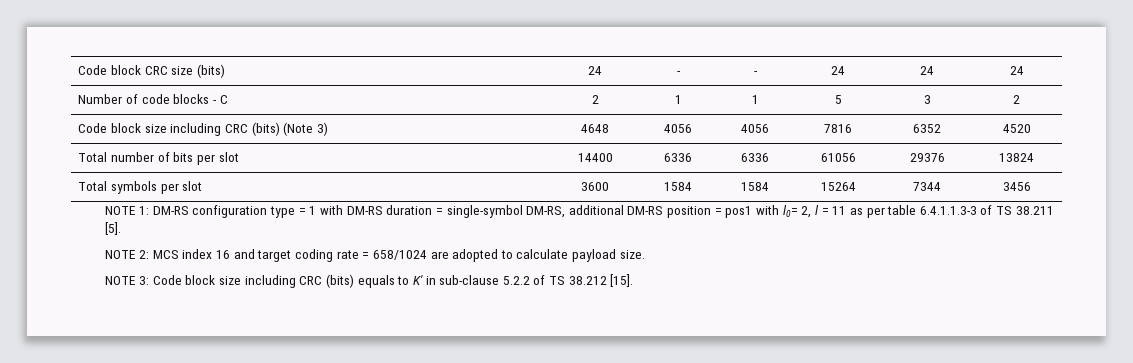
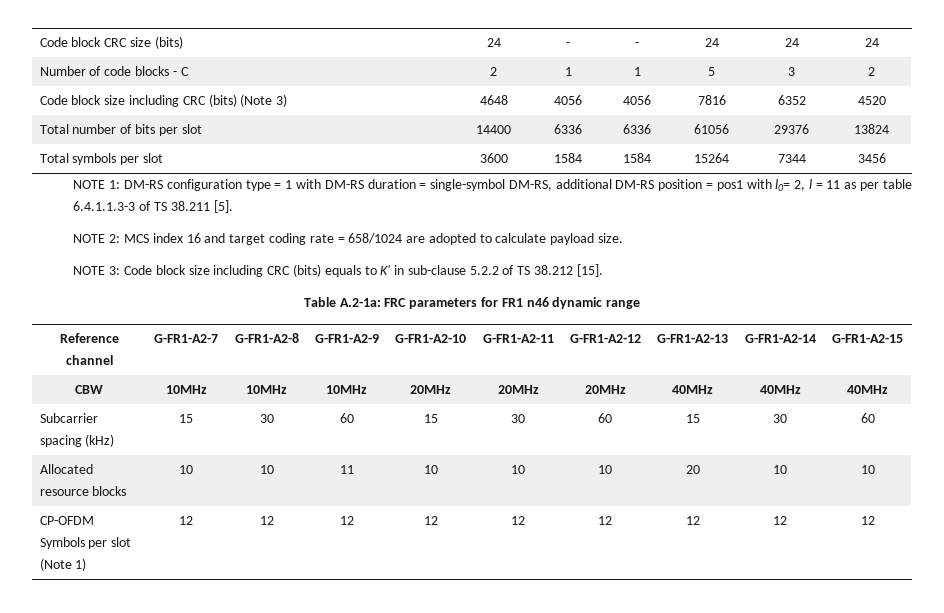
(634, 280) none -> [303,297,641,309] [59,333,119,343] [65,355,113,365] [154,334,218,343] [234,333,299,343] [314,334,379,343] [395,334,466,343] [482,334,554,343] [569,334,641,343] [657,334,728,343] [744,334,816,343] [832,334,903,343] [75,385,103,394] [165,385,207,394] [246,385,287,394] [326,385,367,394] [410,385,451,394] [497,385,539,394] [584,385,626,394] [672,385,713,394] [759,385,801,394] [847,385,888,394] [39,413,98,423] [39,434,115,447] [179,414,193,423] [259,414,274,423] [339,413,354,423] [423,414,438,423] [511,414,525,423] [598,413,612,423] [685,414,700,423] [773,414,787,423] [860,413,875,423] [39,464,93,474] [39,486,127,496] [179,465,193,474] [259,465,274,474] [339,465,354,474] [423,465,438,474] [511,465,525,474] [598,465,612,474] [685,465,700,474] [773,465,787,474] [860,465,875,474] [39,516,94,525] [39,537,132,549] [39,558,87,571] [179,516,193,525] [259,516,274,525] [339,516,354,525] [423,516,438,525] [511,516,525,525] [598,516,612,525] [685,516,700,525] [773,516,787,525] [860,516,875,525] // Table A.2-1a: FRC parameters for FR1 n46 dynamic range // Reference channel | G-FR1-A2-7 | G-FR1-A2-8 | G-FR1-A2-9 | G-FR1-A2-10 | G-FR1-A2-11 | G-FR1-A2-12 | G-FR1-A2-13 | G-FR1-A2-14 | G-FR1-A2-15 // CBW | 10MHz | 10MHz | 10MHz | 20MHz | 20MHz | 20MHz | 40MHz | 40MHz | 40MHz // Subcarrier spacing (kHz) | 15 | 30 | 60 | 15 | 30 | 60 | 15 | 30 | 60 // Allocated resource blocks | 10 | 10 | 11 | 10 | 10 | 10 | 20 | 10 | 10 // CP-OFDM Symbols per slot (Note 1) | 12 | 12 | 12 | 12 | 12 | 12 | 12 | 12 | 12

